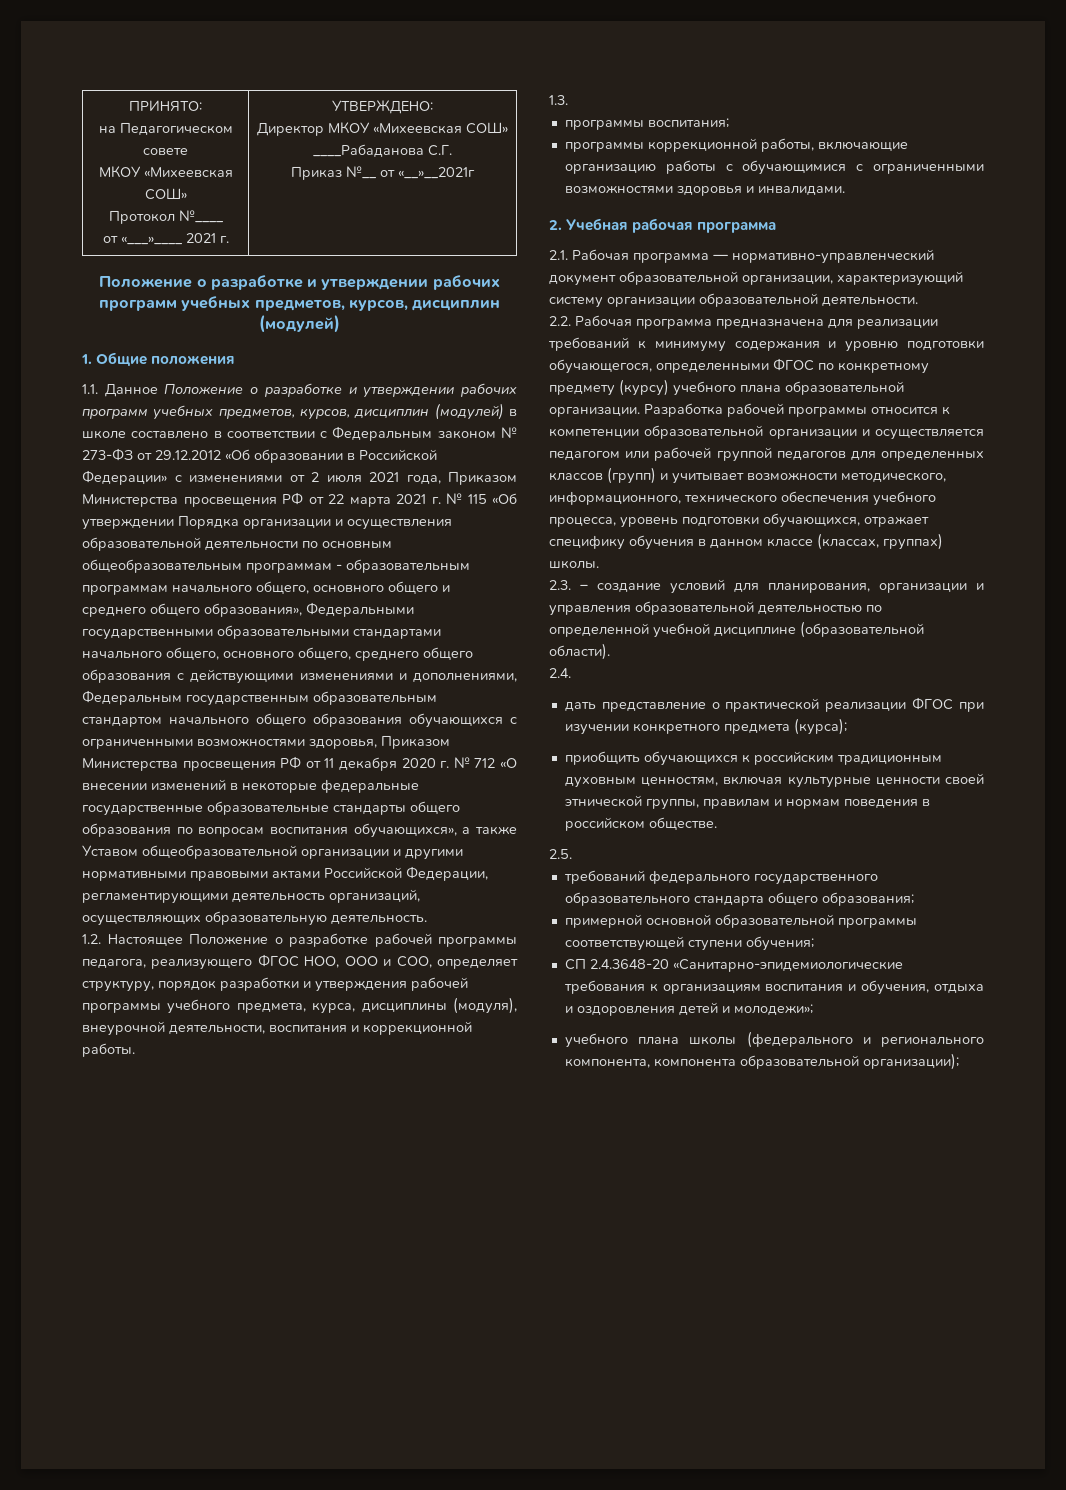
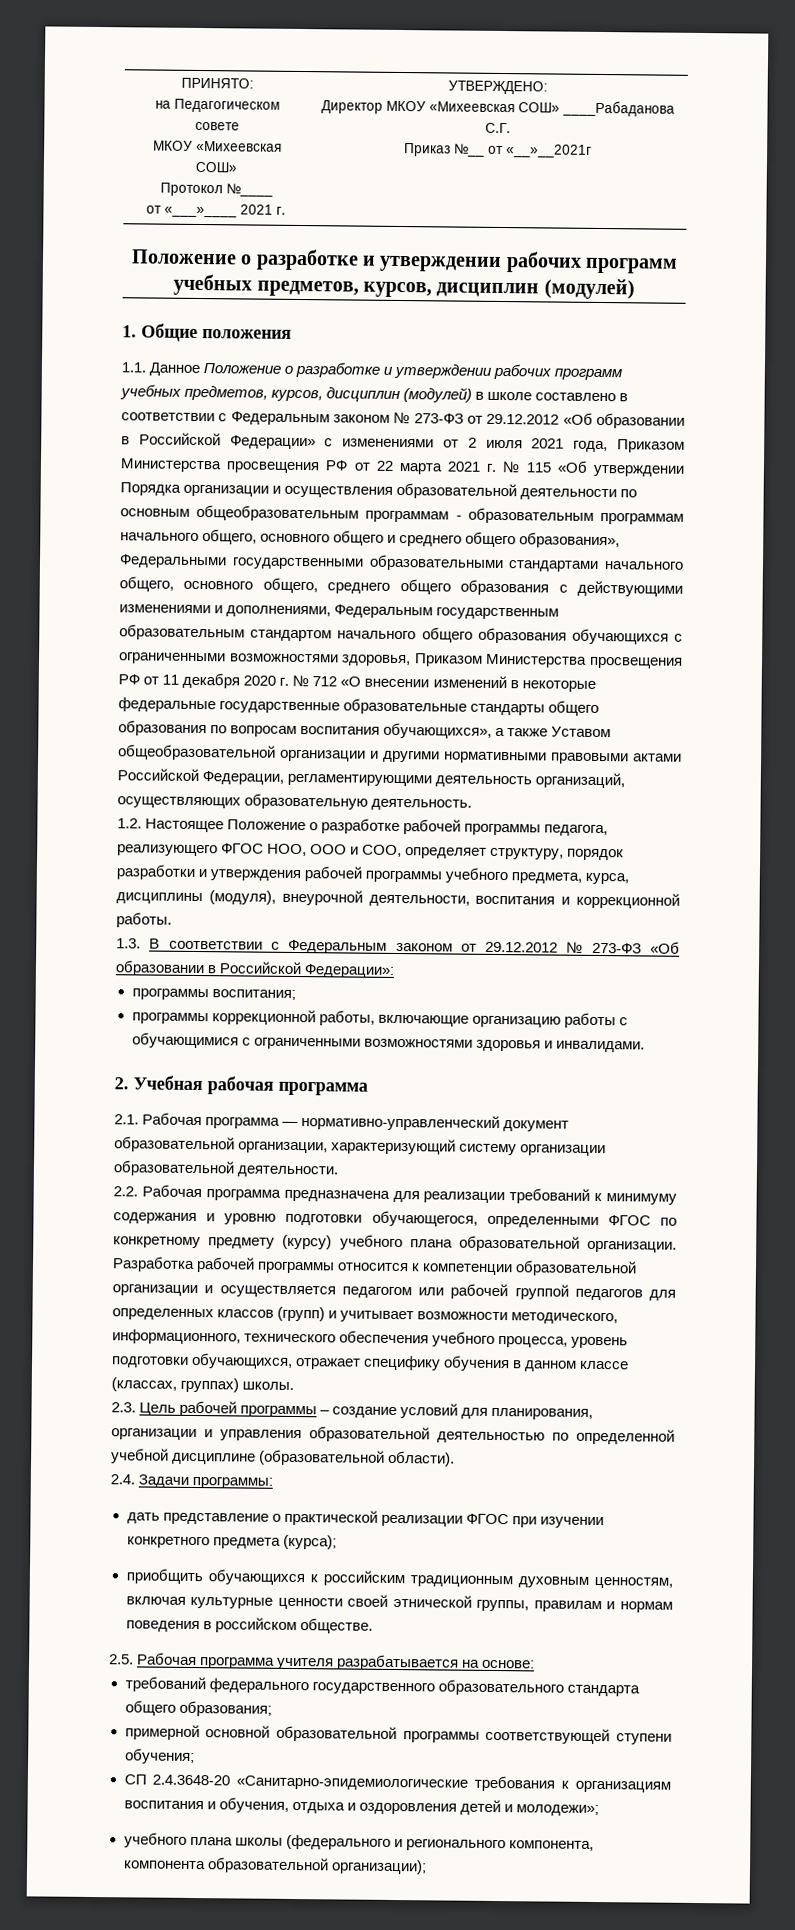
(568, 100) none -> [149,938,680,954] [115,960,396,978] В соответствии с Федеральным законом от 29.12.2012 № 273-ФЗ «Об образовании в Российской Федерации»:
(571, 585) none -> [139,1400,318,1418] Цель рабочей программы
(571, 673) none -> [138,1474,274,1489] Задачи программы:
(572, 854) none -> [137,1652,536,1671] Рабочая программа учителя разрабатывается на основе:

